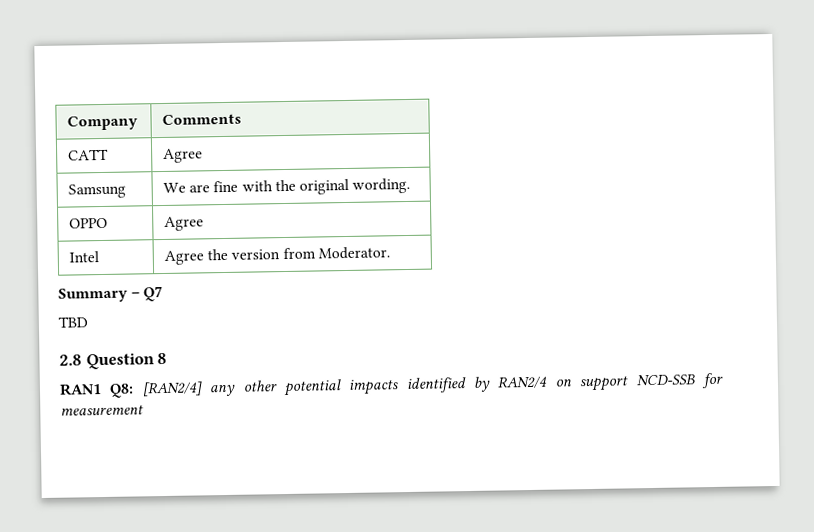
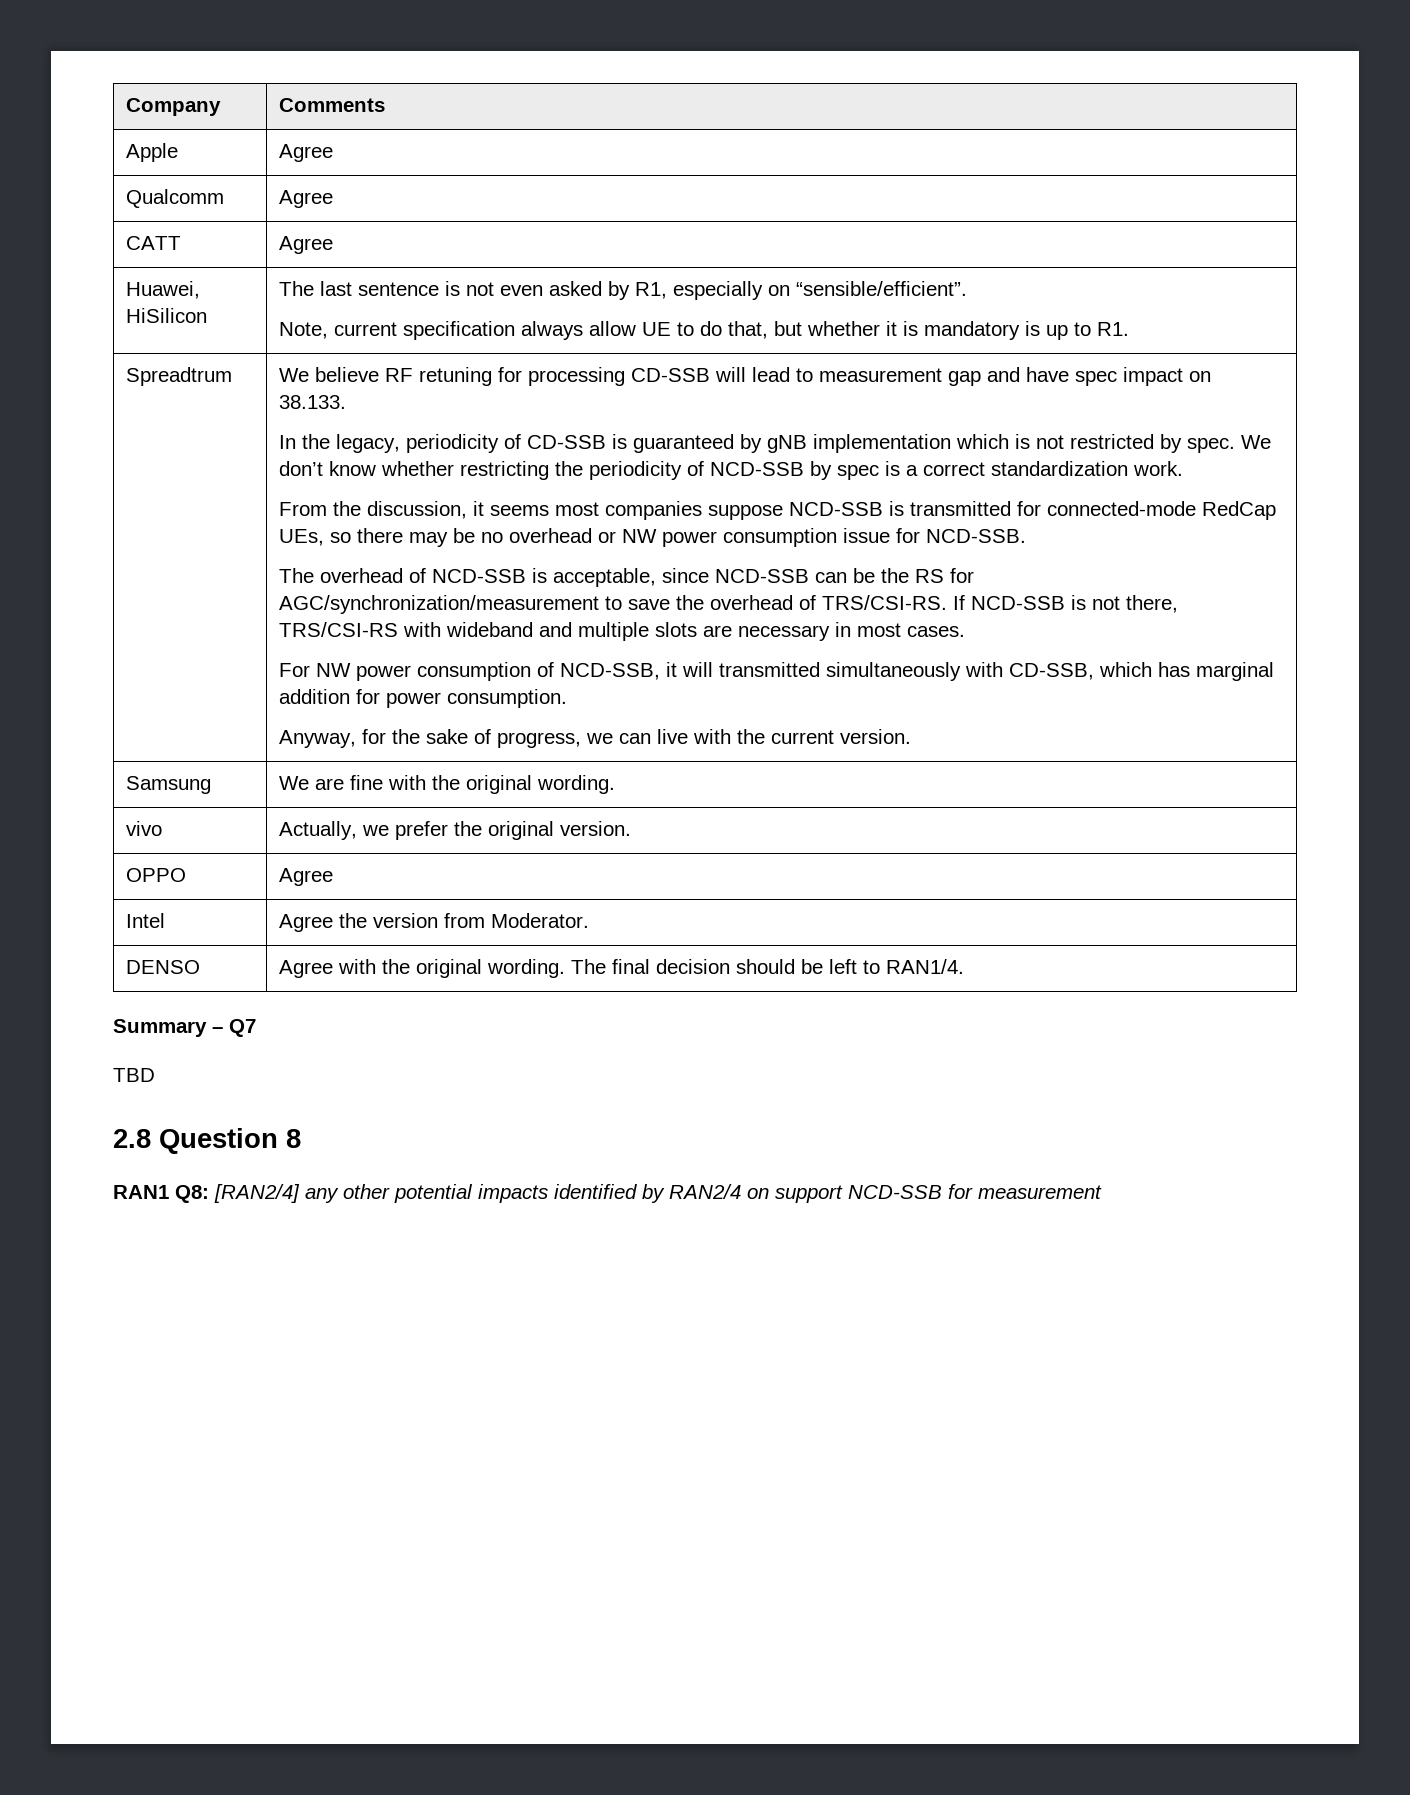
[68,148,110,161] [163,148,204,163] CATT | Agree -> [126,143,179,162] [279,144,334,162] [126,189,225,208] [279,190,334,208] [126,236,182,250] [279,236,334,254] [126,281,201,299] [126,308,208,323] [279,281,968,300] [279,321,1130,340] [126,367,233,386] [279,367,1212,386] [279,395,347,409] [279,434,1272,453] [279,461,1184,480] [279,501,1277,520] [279,528,1027,547] [279,568,975,587] [279,595,1179,614] [279,622,966,641] [279,662,1275,681] [279,689,568,708] [279,729,912,748] Apple | Agree // Qualcomm | Agree // CATT | Agree // Huawei, HiSilicon | The last sentence is not even asked by R1, especially on “sensible/efficient”. // Note, current specification always allow UE to do that, but whether it is mandatory is up to R1. // Spreadtrum | We believe RF retuning for processing CD-SSB will lead to measurement gap and have spec impact on 38.133. // In the legacy, periodicity of CD-SSB is guaranteed by gNB implementation which is not restricted by spec. We don’t know whether restricting the periodicity of NCD-SSB by spec is a correct standardization work. // From the discussion, it seems most companies suppose NCD-SSB is transmitted for connected-mode RedCap UEs, so there may be no overhead or NW power consumption issue for NCD-SSB. // The overhead of NCD-SSB is acceptable, since NCD-SSB can be the RS for AGC/synchronization/measurement to save the overhead of TRS/CSI-RS. If NCD-SSB is not there, TRS/CSI-RS with wideband and multiple slots are necessary in most cases. // For NW power consumption of NCD-SSB, it will transmitted simultaneously with CD-SSB, which has marginal addition for power consumption. // Anyway, for the sake of progress, we can live with the current version.
(411, 185) none -> [126,821,163,836] [279,821,632,840] // vivo | Actually, we prefer the original version.
(390, 253) none -> [126,960,201,974] [279,959,965,978] // DENSO | Agree with the original wording. The final decision should be left to RAN1/4.

